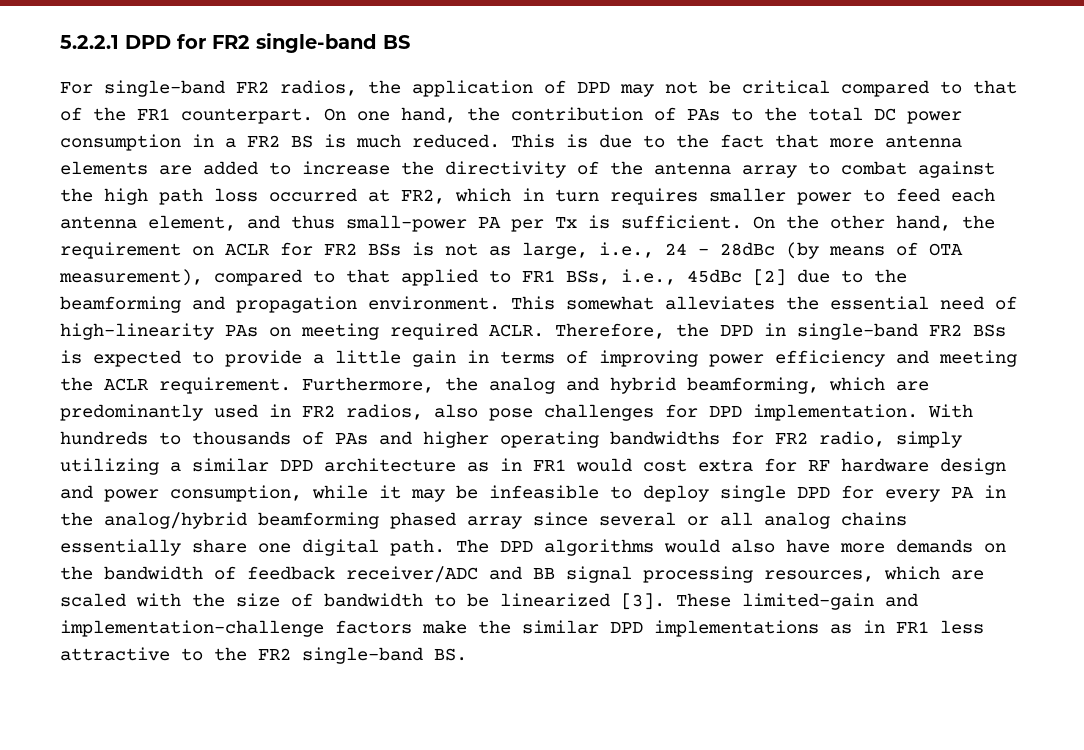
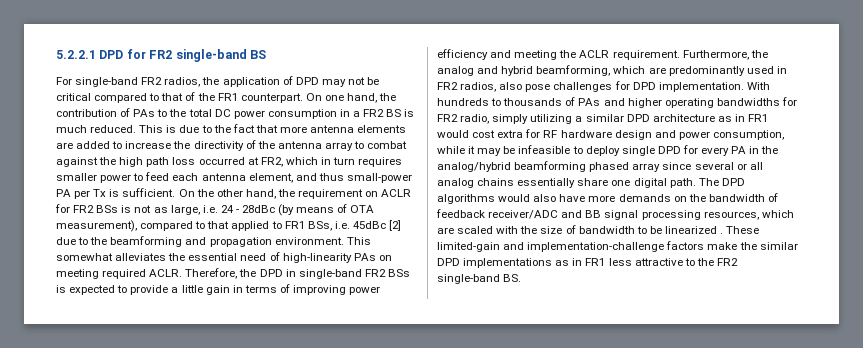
[599,242,654,258] i.e., -> [202,205,218,213] i.e.
[621,269,676,285] i.e., -> [334,221,350,229] i.e.
[621,593,665,610] [3]. -> [720,233,724,234] .

